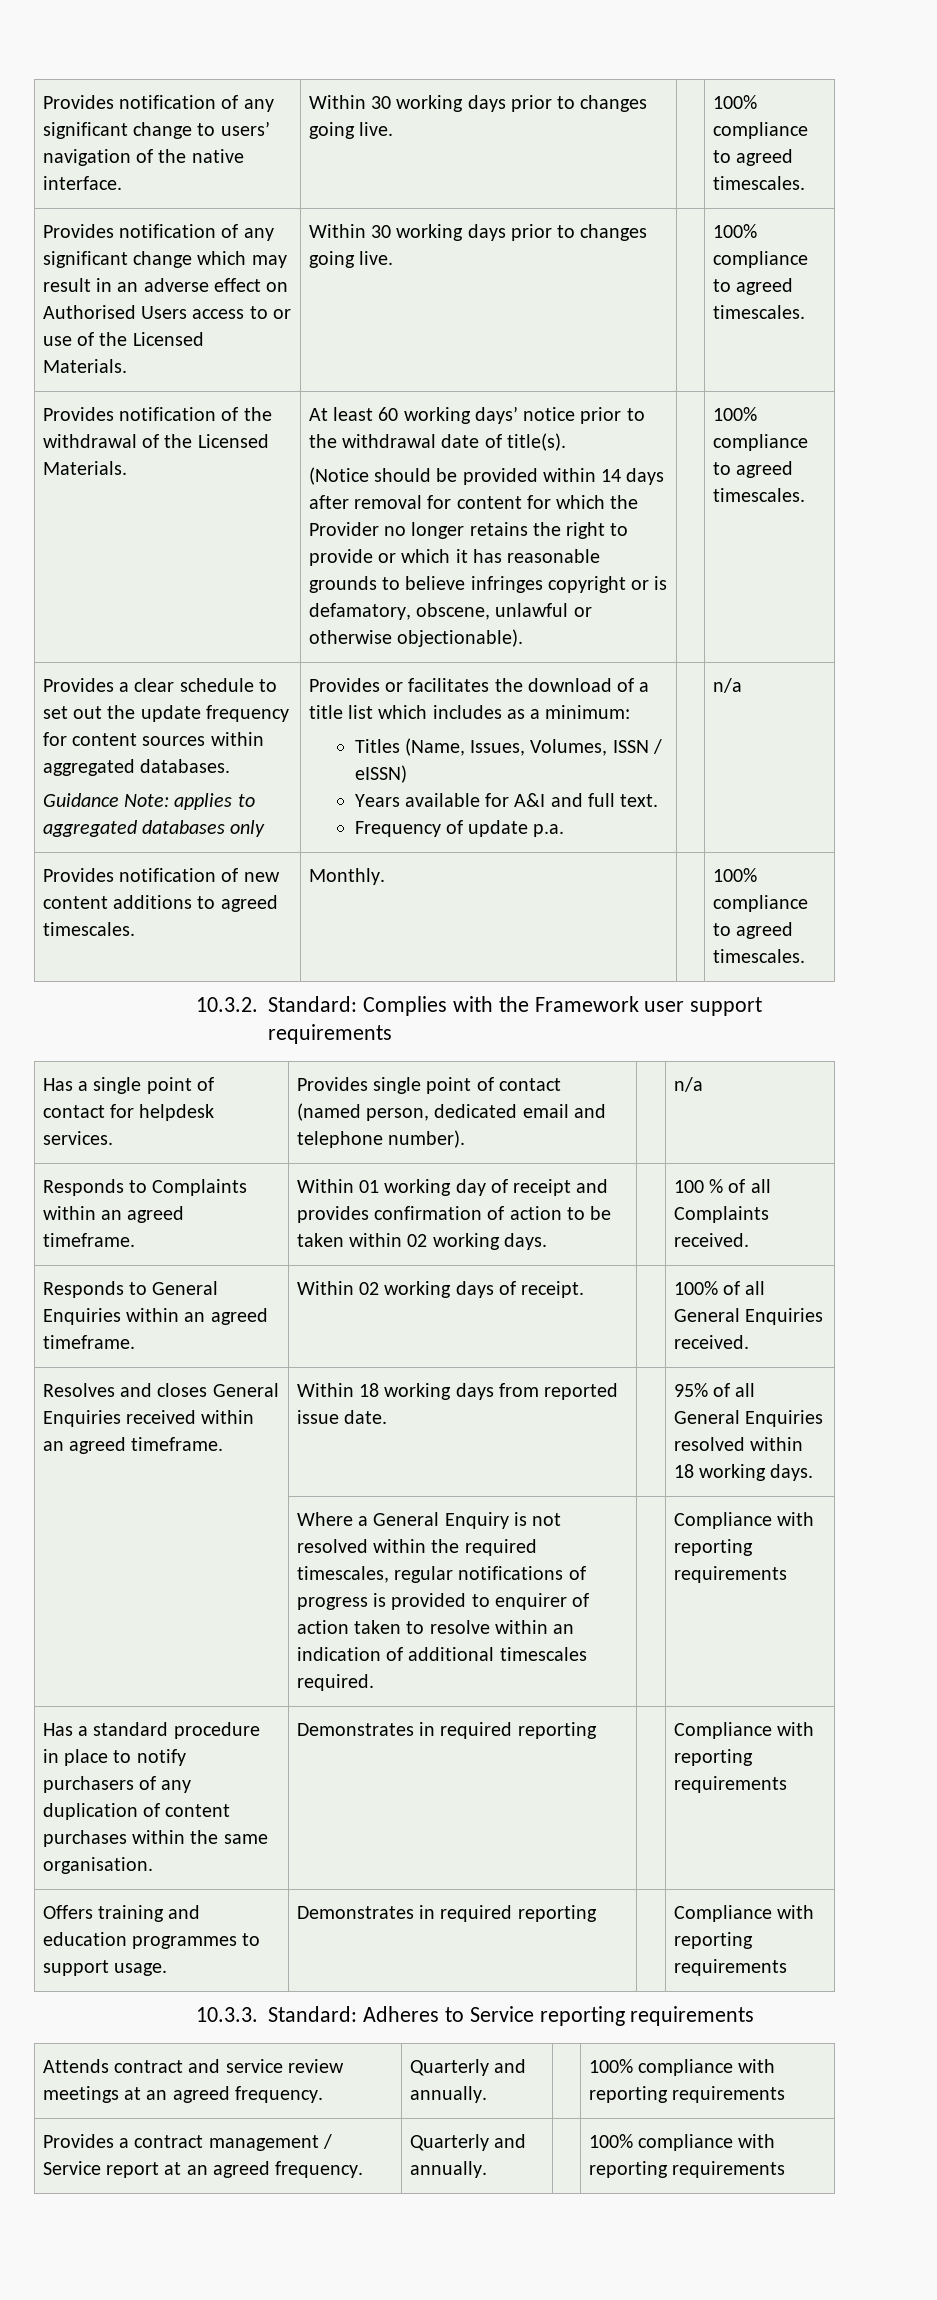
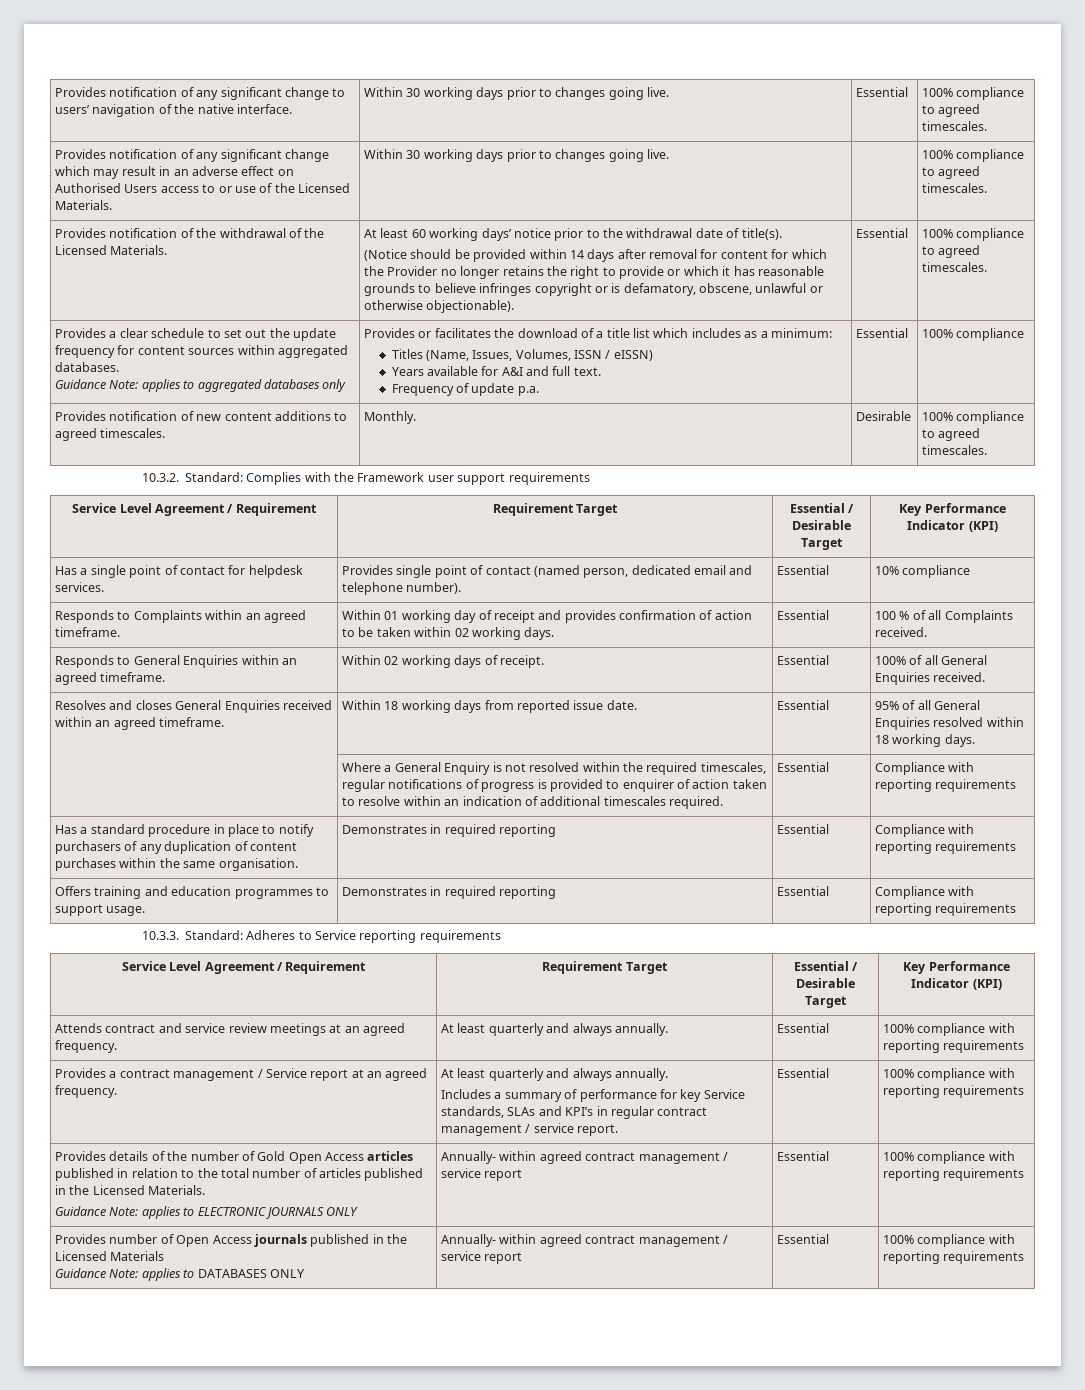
(394, 129) none -> [856,87,909,97] Essential
(524, 638) none -> [856,228,909,238] Essential
[712,678,742,693] | n/a -> [856,328,909,338] [922,328,1025,341] Essential | 100% compliance
(385, 876) none -> [856,411,912,421] Desirable
(393, 1034) none -> [72,503,317,516] [492,503,619,516] [789,503,855,513] [792,520,851,530] [801,538,843,550] [899,503,1006,516] [907,520,998,532] // Service Level Agreement / Requirement | Requirement Target | Essential / Desirable Target | Key Performance Indicator (KPI)
[673,1077,703,1092] | n/a -> [777,565,830,575] [875,565,971,578] Essential | 10% compliance
(547, 1241) none -> [777,610,830,620] Essential
(585, 1289) none -> [777,655,830,665] Essential
(388, 1417) none -> [777,700,830,710] Essential
(374, 1682) none -> [777,762,830,772] Essential
(597, 1730) none -> [777,824,830,834] Essential
(597, 1913) none -> [777,886,830,896] Essential
(755, 2016) none -> [121,961,367,974] [542,961,668,974] [793,961,859,971] [796,978,855,988] [805,996,847,1008] [903,961,1010,974] [911,978,1002,990] // Service Level Agreement / Requirement | Requirement Target | Essential / Desirable Target | Key Performance Indicator (KPI)
[409,2059,527,2076] [409,2086,487,2103] Quarterly and annually. | -> [441,1023,668,1036] [777,1023,830,1033] At least quarterly and always annually. | Essential
[409,2134,527,2151] [409,2161,487,2178] [588,2134,776,2151] [588,2161,786,2178] Quarterly and annually. | | 100% compliance with reporting requirements -> [441,1068,668,1081] [441,1089,745,1102] [441,1106,708,1119] [441,1123,619,1136] [777,1068,830,1078] [883,1068,1015,1081] [883,1085,1025,1098] [55,1151,414,1164] [55,1168,424,1181] [55,1185,206,1195] [55,1206,359,1219] [441,1151,728,1164] [441,1168,523,1181] [777,1151,830,1161] [883,1151,1015,1164] [883,1168,1025,1181] [55,1234,408,1247] [55,1251,165,1261] [55,1268,305,1281] [441,1234,728,1247] [441,1251,523,1264] [777,1234,830,1244] [883,1234,1015,1247] [883,1251,1025,1264] At least quarterly and always annually. // Includes a summary of performance for key Service standards, SLAs and KPI’s in regular contract management / service report. | Essential | 100% compliance with reporting requirements // Provides details of the number of Gold Open Access articles published in relation to the total number of articles published in the Licensed Materials. // Guidance Note: applies to ELECTRONIC JOURNALS ONLY | Annually- within agreed contract management / service report | Essential | 100% compliance with reporting requirements // Provides number of Open Access journals published in the Licensed Materials // Guidance Note: applies to DATABASES ONLY | Annually- within agreed contract management / service report | Essential | 100% compliance with reporting requirements

